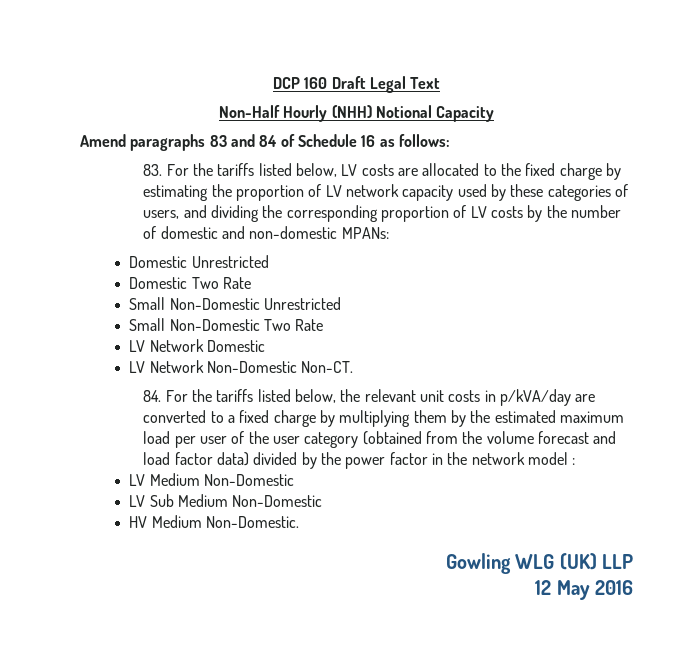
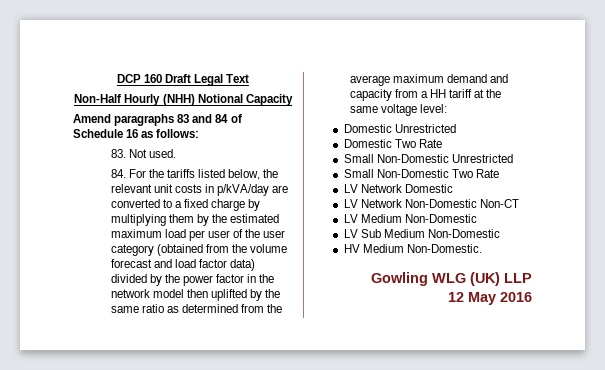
[166,163,621,180] [143,184,628,201] [143,205,621,222] [143,226,389,239] [129,255,269,268] [129,277,251,289] [129,297,341,310] [129,318,324,331] [129,339,265,352] [129,360,354,373] For the tariffs listed below, LV costs are allocated to the fixed charge by estimating the proportion of LV network capacity used by these categories of users, and dividing the corresponding proportion of LV costs by the number of domestic and non-domestic MPANs: // Domestic Unrestricted // Domestic Two Rate // Small Non-Domestic Unrestricted // Small Non-Domestic Two Rate // LV Network Domestic // LV Network Non-Domestic Non-CT. -> [128,149,177,158] Not used.
[572,458,576,465] : -> [187,289,281,301] [110,304,283,313] [349,74,509,86] [349,89,502,101] [349,104,448,116] [343,124,456,133] [343,139,442,148] [343,154,513,163] [343,169,499,178] [343,184,453,193] [343,199,519,208] then uplifted by the same ratio as determined from the average maximum demand and capacity from a HH tariff at the same voltage level: // Domestic Unrestricted // Domestic Two Rate // Small Non-Domestic Unrestricted // Small Non-Domestic Two Rate // LV Network Domestic // LV Network Non-Domestic Non-CT

